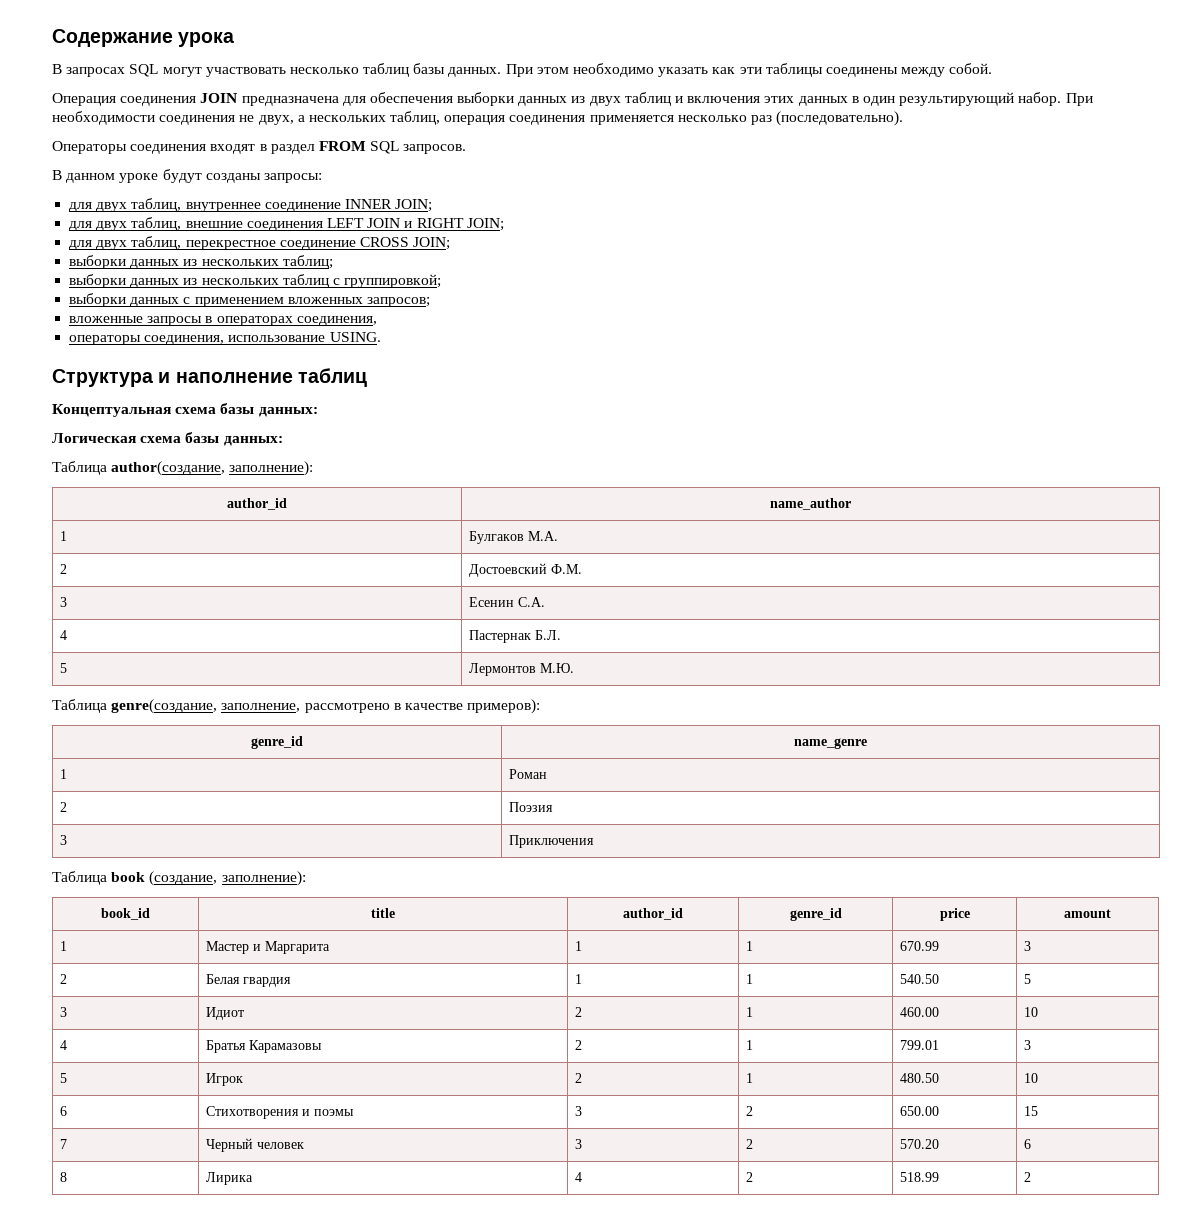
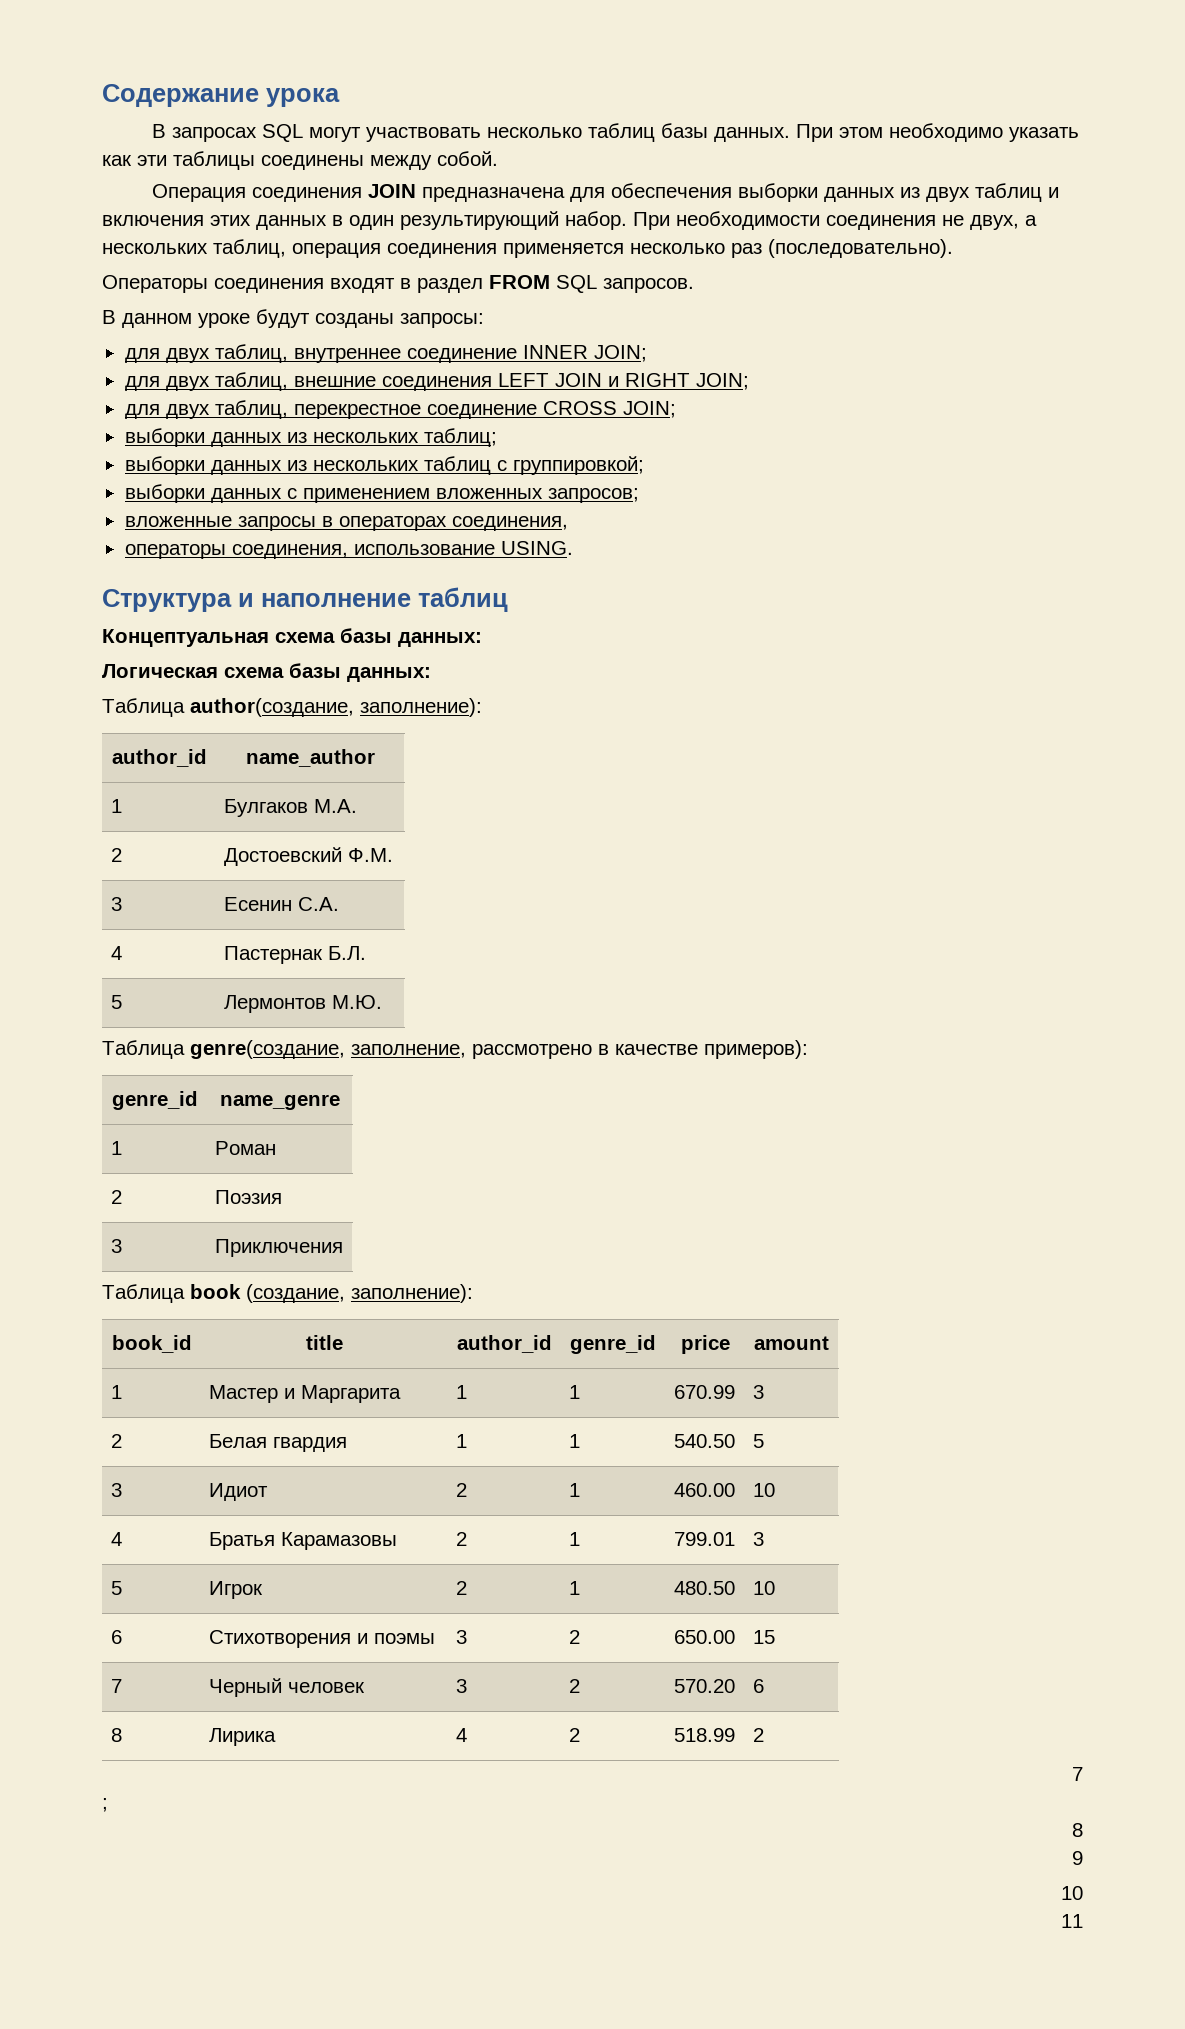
(1031, 1177) none -> [1072,1767,1083,1781] [102,1798,108,1812] [1072,1823,1083,1837] [1072,1851,1083,1865] [1061,1886,1083,1900] [1061,1914,1083,1928] // 7 // ; // 8 // 9 // 10 // 11

